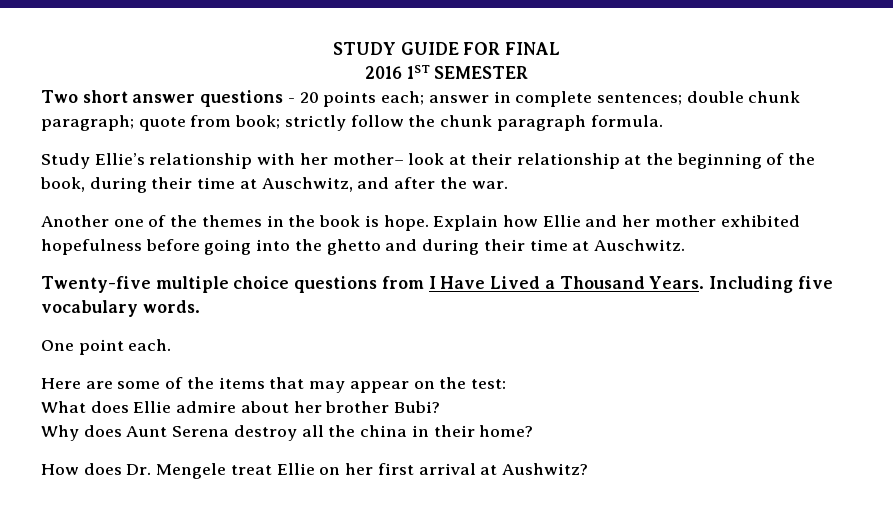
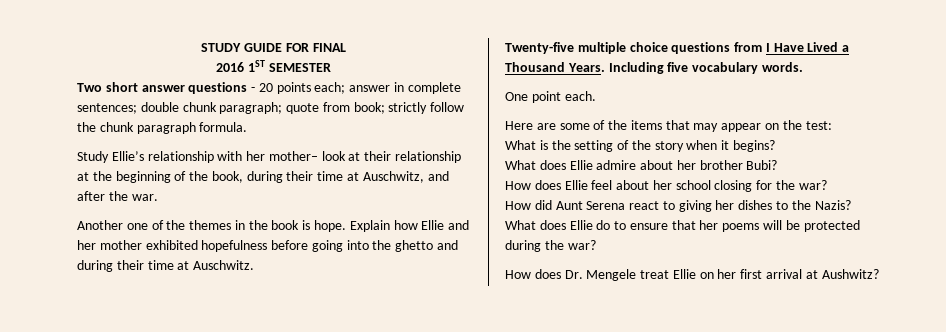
(506, 384) none -> [505,140,776,152] // What is the setting of the story when it begins?
[41,425,534,441] Why does Aunt Serena destroy all the china in their home? -> [505,180,827,192] [505,200,851,212] [505,220,860,232] [505,240,596,252] How does Ellie feel about her school closing for the war? // How did Aunt Serena react to giving her dishes to the Nazis? // What does Ellie do to ensure that her poems will be protected during the war?

